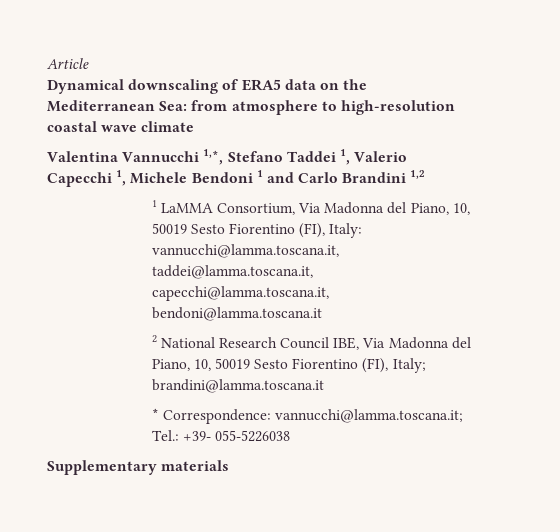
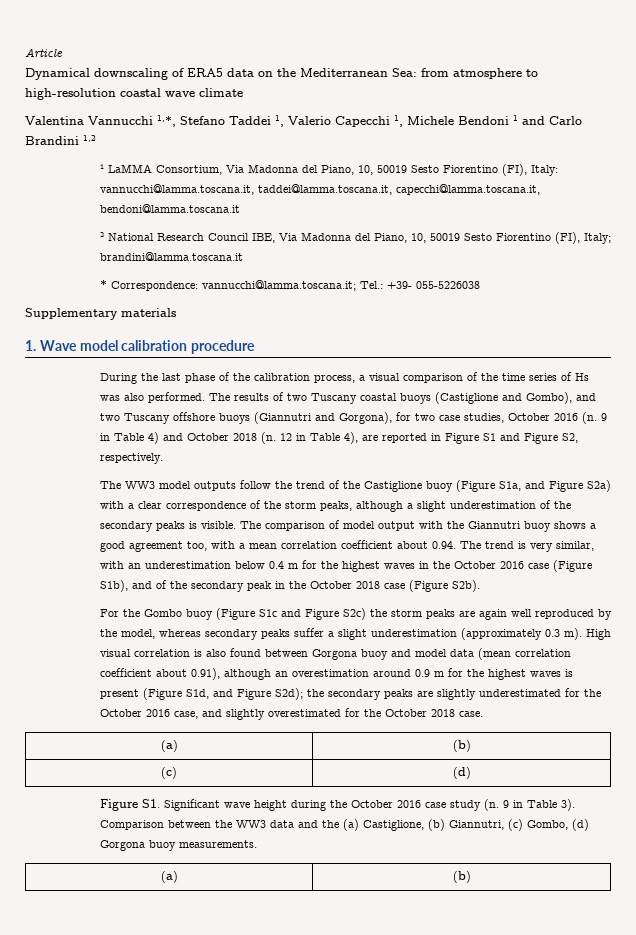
(230, 465) none -> [25,340,256,354] [99,372,589,384] [99,392,596,404] [99,412,607,424] [99,432,578,444] [99,453,163,464] [99,480,611,492] [99,500,571,512] [99,520,596,532] [99,540,594,552] [99,560,592,572] [99,580,480,592] [99,608,612,620] [99,628,611,640] [99,648,571,660] [99,668,573,680] [99,688,601,700] [99,708,483,720] [160,740,178,752] [452,740,471,752] [161,767,177,779] [452,767,471,779] [99,799,575,811] [99,819,589,831] [99,840,257,851] [160,871,178,883] [452,871,471,883] // 1. Wave model calibration procedure // During the last phase of the calibration process, a visual comparison of the time series of Hs was also performed. The results of two Tuscany coastal buoys (Castiglione and Gombo), and two Tuscany offshore buoys (Giannutri and Gorgona), for two case studies, October 2016 (n. 9 in Table 4) and October 2018 (n. 12 in Table 4), are reported in Figure S1 and Figure S2, respectively. // The WW3 model outputs follow the trend of the Castiglione buoy (Figure S1a, and Figure S2a) with a clear correspondence of the storm peaks, although a slight underestimation of the secondary peaks is visible. The comparison of model output with the Giannutri buoy shows a good agreement too, with a mean correlation coefficient about 0.94. The trend is very similar, with an underestimation below 0.4 m for the highest waves in the October 2016 case (Figure S1b), and of the secondary peak in the October 2018 case (Figure S2b). // For the Gombo buoy (Figure S1c and Figure S2c) the storm peaks are again well reproduced by the model, whereas secondary peaks suffer a slight underestimation (approximately 0.3 m). High visual correlation is also found between Gorgona buoy and model data (mean correlation coefficient about 0.91), although an overestimation around 0.9 m for the highest waves is present (Figure S1d, and Figure S2d); the secondary peaks are slightly underestimated for the October 2016 case, and slightly overestimated for the October 2018 case. // (a) | (b) // (c) | (d) // Figure S1. Significant wave height during the October 2016 case study (n. 9 in Table 3). Comparison between the WW3 data and the (a) Castiglione, (b) Giannutri, (c) Gombo, (d) Gorgona buoy measurements. // (a) | (b)

